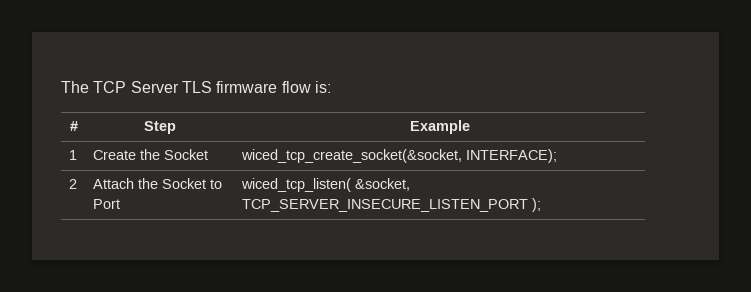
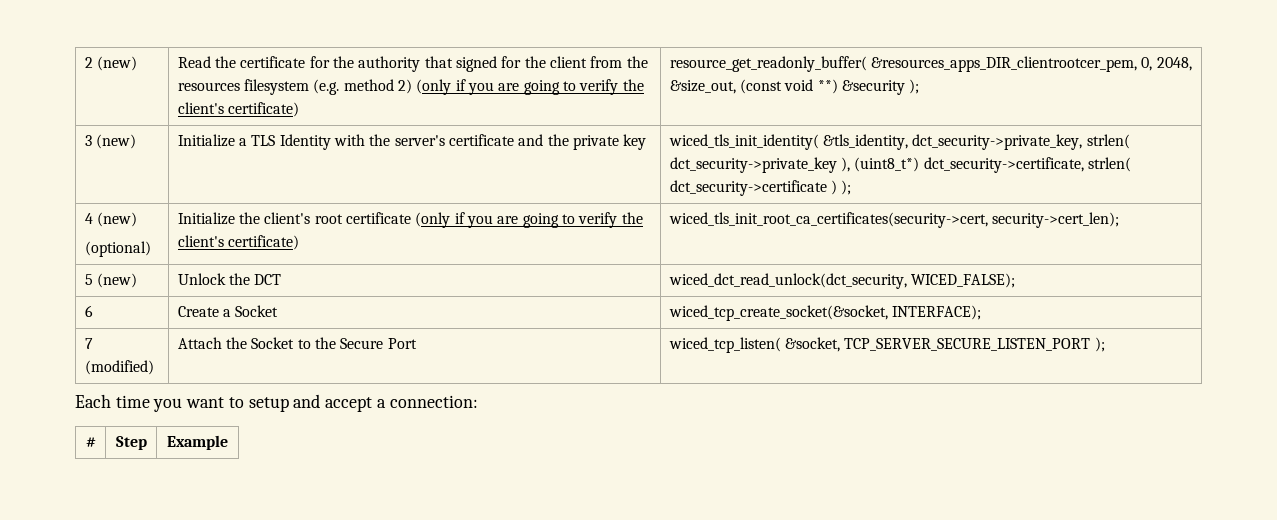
[61,81,331,93] [69,121,78,131] [144,121,176,134] [409,120,470,134] [68,150,77,160] [92,149,208,160] [240,149,557,163] [68,179,77,189] [92,178,222,189] [92,199,120,209] [240,178,410,192] [241,198,541,212] The TCP Server TLS firmware flow is: // # | Step | Example // 1 | Create the Socket | wiced_tcp_create_socket(&socket, INTERFACE); // 2 | Attach the Socket to Port | wiced_tcp_listen( &socket, TCP_SERVER_INSECURE_LISTEN_PORT ); -> [84,56,138,71] [177,56,648,72] [177,79,644,95] [177,102,300,117] [669,56,1192,72] [669,79,920,95] [84,134,137,149] [177,134,647,150] [668,134,1130,150] [669,157,1131,173] [669,180,852,196] [84,212,138,227] [84,241,151,257] [177,212,643,228] [177,235,300,250] [668,212,1120,228] [84,273,138,288] [177,273,282,285] [668,273,1016,289] [84,305,93,317] [177,305,279,317] [668,305,982,321] [84,338,93,349] [84,360,154,375] [177,337,417,349] [668,337,1105,353] [75,394,478,412] [85,437,96,447] [115,436,147,450] [167,435,228,450] 2 (new) | Read the certificate for the authority that signed for the client from the resources filesystem (e.g. method 2) (only if you are going to verify the client's certificate) | resource_get_readonly_buffer( &resources_apps_DIR_clientrootcer_pem, 0, 2048, &size_out, (const void **) &security ); // 3 (new) | Initialize a TLS Identity with the server's certificate and the private key | wiced_tls_init_identity( &tls_identity, dct_security->private_key, strlen( dct_security->private_key ), (uint8_t*) dct_security->certificate, strlen( dct_security->certificate ) ); // 4 (new) // (optional) | Initialize the client's root certificate (only if you are going to verify the client's certificate) | wiced_tls_init_root_ca_certificates(security->cert, security->cert_len); // 5 (new) | Unlock the DCT | wiced_dct_read_unlock(dct_security, WICED_FALSE); // 6 | Create a Socket | wiced_tcp_create_socket(&socket, INTERFACE); // 7 (modified) | Attach the Socket to the Secure Port | wiced_tcp_listen( &socket, TCP_SERVER_SECURE_LISTEN_PORT ); // Each time you want to setup and accept a connection: // # | Step | Example

